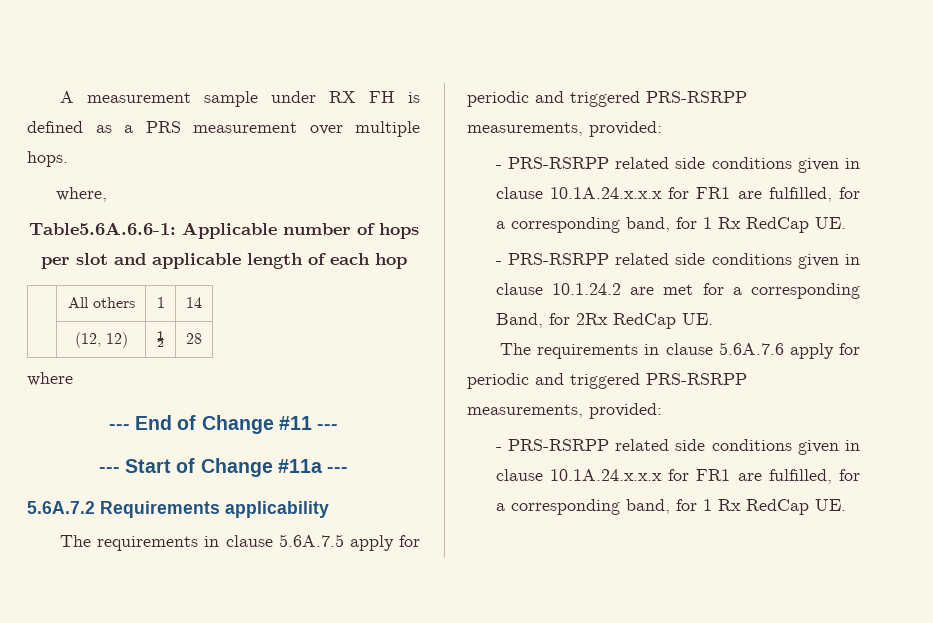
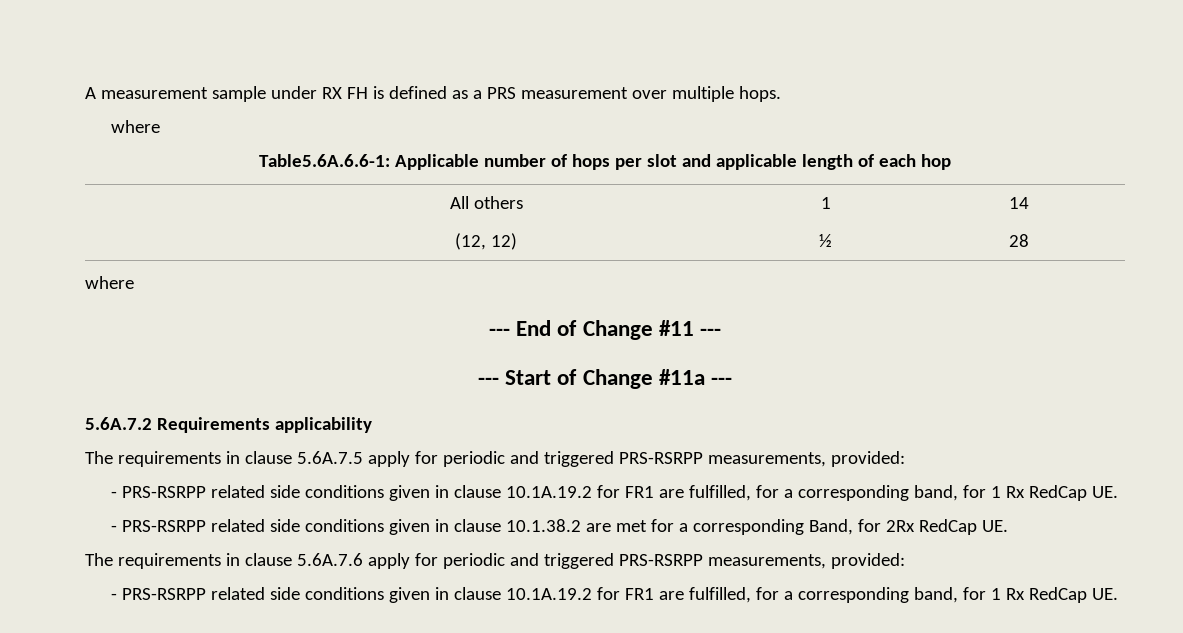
[55,187,107,202] where, -> [110,120,160,133] where
[549,187,662,199] 10.1A.24.x.x.x -> [505,486,592,498] 10.1A.19.2
[551,283,621,295] 10.1.24.2 -> [505,519,581,532] 10.1.38.2
[549,469,662,481] 10.1A.24.x.x.x -> [505,588,592,600] 10.1A.19.2

